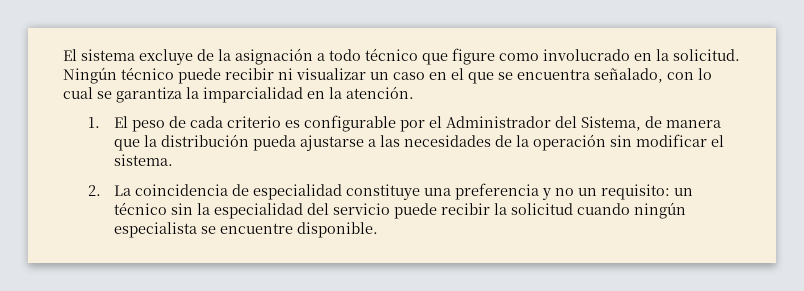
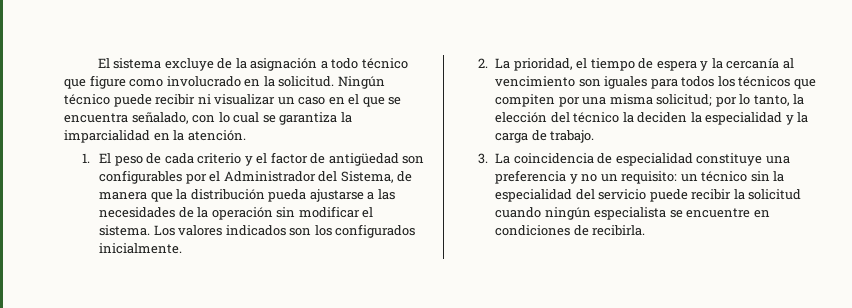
[284,115,396,132] es configurable -> [244,152,425,166] [99,170,183,184] y el factor de antigüedad son configurables
[88,185,102,196] // 2. -> [153,224,416,238] [99,243,183,254] [477,58,794,71] [495,76,816,89] [495,94,805,107] [495,112,809,125] [495,130,595,143] [477,153,488,164] Los valores indicados son los configurados inicialmente. // 2. La prioridad, el tiempo de espera y la cercanía al vencimiento son iguales para todos los técnicos que compiten por una misma solicitud; por lo tanto, la elección del técnico la deciden la especialidad y la carga de trabajo. // 3.
[296,222,378,238] disponible. -> [753,210,770,218] [495,225,646,236] en condiciones de recibirla.

